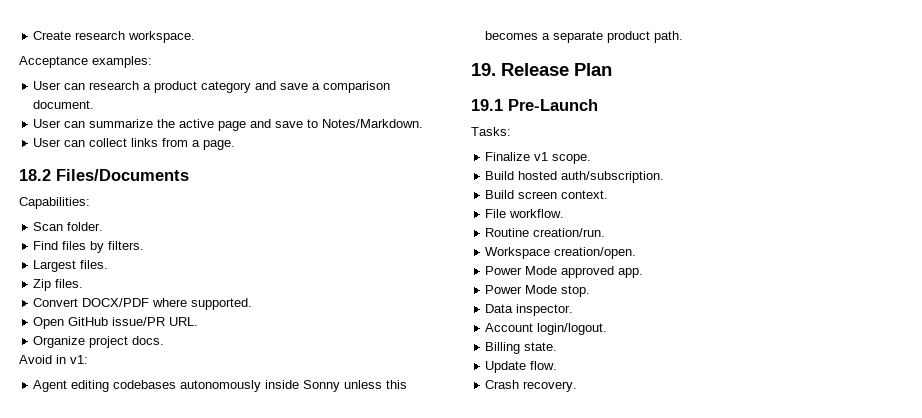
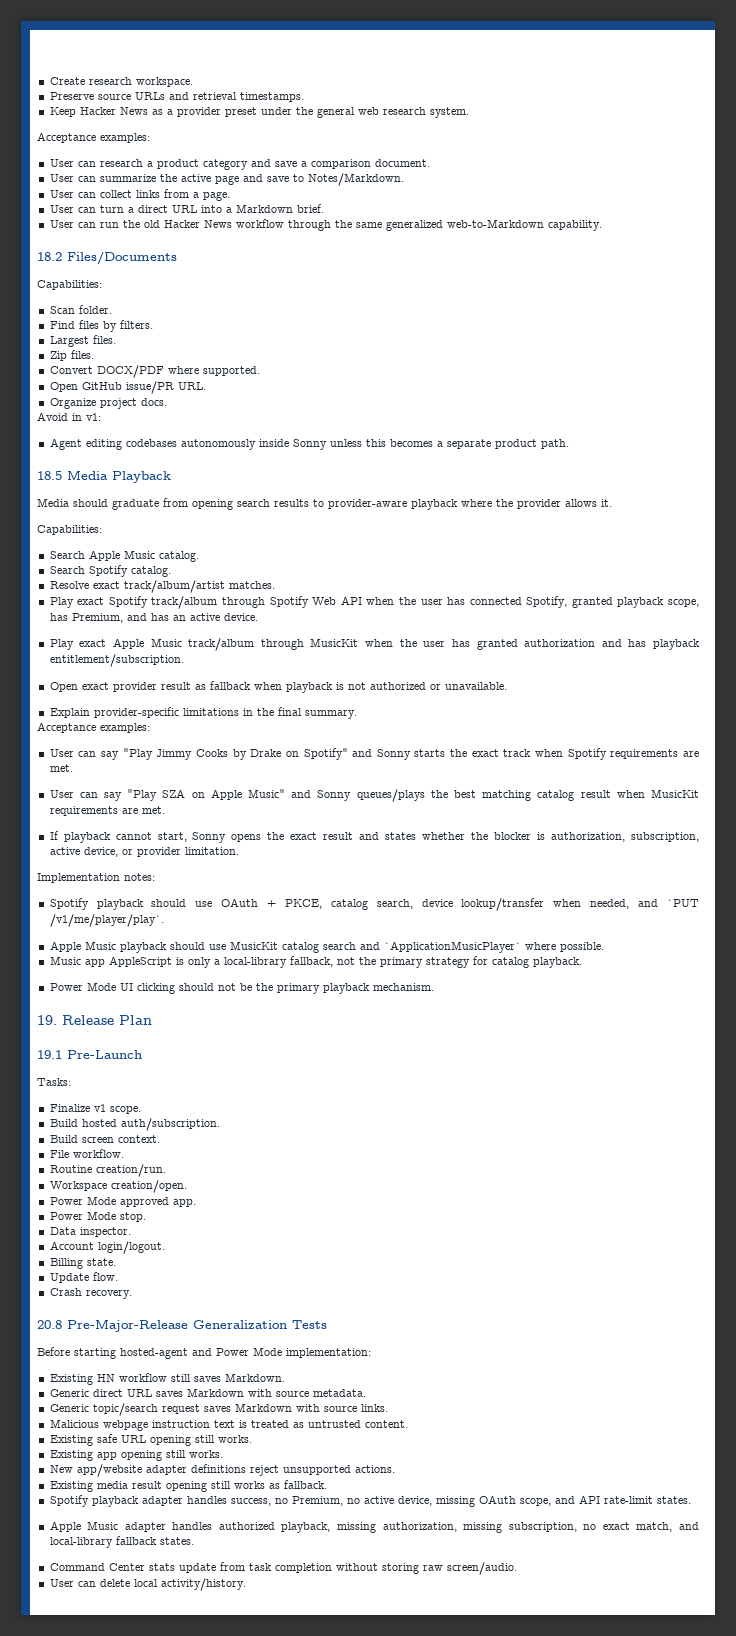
(196, 37) none -> [49,92,304,102] [49,107,469,118] // Preserve source URLs and retrieval timestamps. // Keep Hacker News as a provider preset under the general web research system.
(236, 145) none -> [49,204,324,213] [49,219,602,231] // User can turn a direct URL into a Markdown brief. // User can run the old Hacker News workflow through the same generalized web-to-Markdown capability.
(684, 37) none -> [37,470,171,483] [37,498,612,510] [37,525,102,535] [49,550,199,562] [49,565,171,577] [49,580,275,593] [49,596,700,609] [49,613,258,623] [49,638,700,651] [49,654,184,667] [49,681,507,693] [49,707,357,719] [37,722,150,733] [49,748,699,760] [49,764,73,772] [49,789,699,802] [49,806,165,816] [49,831,700,843] [49,847,239,857] [37,873,155,883] [49,898,700,911] [49,914,164,927] [49,941,604,953] [49,956,582,968] [49,982,434,994] // 18.5 Media Playback // Media should graduate from opening search results to provider-aware playback where the provider allows it. // Capabilities: // Search Apple Music catalog. // Search Spotify catalog. // Resolve exact track/album/artist matches. // Play exact Spotify track/album through Spotify Web API when the user has connected Spotify, granted playback scope, has Premium, and has an active device. // Play exact Apple Music track/album through MusicKit when the user has granted authorization and has playback entitlement/subscription. // Open exact provider result as fallback when playback is not authorized or unavailable. // Explain provider-specific limitations in the final summary. // Acceptance examples: // User can say "Play Jimmy Cooks by Drake on Spotify" and Sonny starts the exact track when Spotify requirements are met. // User can say "Play SZA on Apple Music" and Sonny queues/plays the best matching catalog result when MusicKit requirements are met. // If playback cannot start, Sonny opens the exact result and states whether the blocker is authorization, subscription, active device, or provider limitation. // Implementation notes: // Spotify playback should use OAuth + PKCE, catalog search, device lookup/transfer when needed, and `PUT /v1/me/player/play`. // Apple Music playback should use MusicKit catalog search and `ApplicationMusicPlayer` where possible. // Music app AppleScript is only a local-library fallback, not the primary strategy for catalog playback. // Power Mode UI clicking should not be the primary playback mechanism.
(578, 386) none -> [37,1319,327,1332] [37,1347,371,1359] [49,1373,285,1385] [49,1388,366,1397] [49,1403,388,1416] [49,1419,408,1431] [49,1434,252,1446] [49,1450,223,1461] [49,1464,395,1477] [49,1480,327,1492] [49,1495,691,1507] [49,1521,699,1533] [49,1536,194,1548] [49,1562,517,1575] [49,1578,246,1591] // 20.8 Pre-Major-Release Generalization Tests // Before starting hosted-agent and Power Mode implementation: // Existing HN workflow still saves Markdown. // Generic direct URL saves Markdown with source metadata. // Generic topic/search request saves Markdown with source links. // Malicious webpage instruction text is treated as untrusted content. // Existing safe URL opening still works. // Existing app opening still works. // New app/website adapter definitions reject unsupported actions. // Existing media result opening still works as fallback. // Spotify playback adapter handles success, no Premium, no active device, missing OAuth scope, and API rate-limit states. // Apple Music adapter handles authorized playback, missing authorization, missing subscription, no exact match, and local-library fallback states. // Command Center stats update from task completion without storing raw screen/audio. // User can delete local activity/history.

